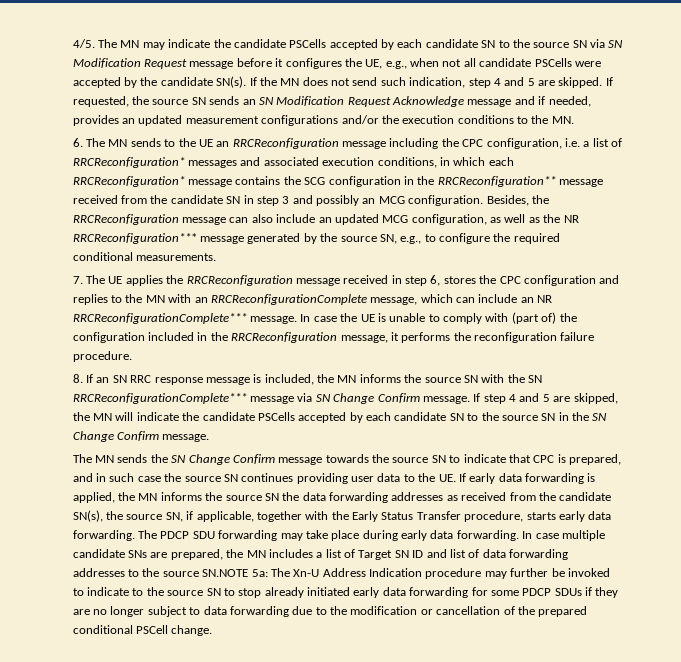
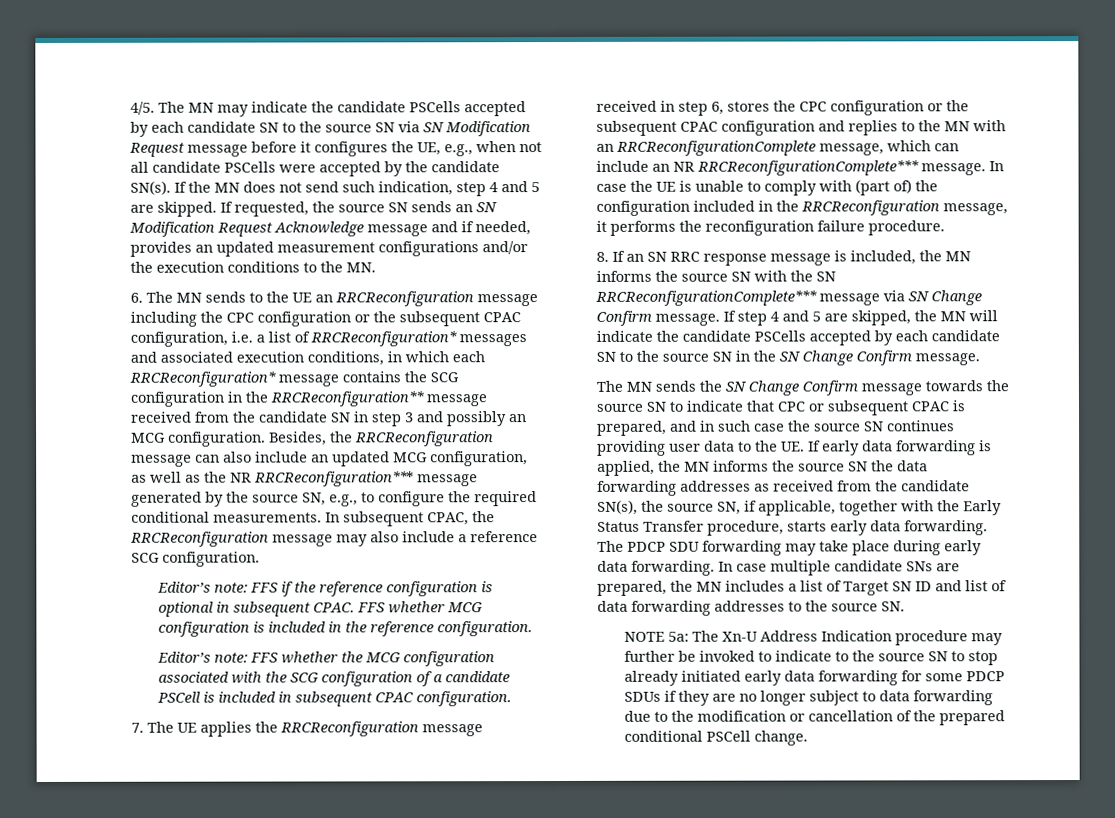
(484, 143) none -> [257,311,522,327] configuration or the subsequent CPAC
(217, 257) none -> [325,511,496,527] [130,531,539,547] [131,551,261,567] [156,581,493,597] [157,601,483,617] [157,621,533,637] [156,651,495,667] [157,671,510,687] [156,691,512,707] In subsequent CPAC, the RRCReconfiguration message may also include a reference SCG configuration. // Editor’s note: FFS if the reference configuration is optional in subsequent CPAC. FFS whether MCG configuration is included in the reference configuration. // Editor’s note: FFS whether the MCG configuration associated with the SCG configuration of a candidate PSCell is included in subsequent CPAC configuration.
(596, 280) none -> [927,100,970,112] [596,120,816,136] or the subsequent CPAC configuration
(555, 459) none -> [808,400,951,416] or subsequent CPAC
[202,569,249,577] SN.NOTE -> [881,601,906,612] [623,631,665,642] SN. // NOTE

